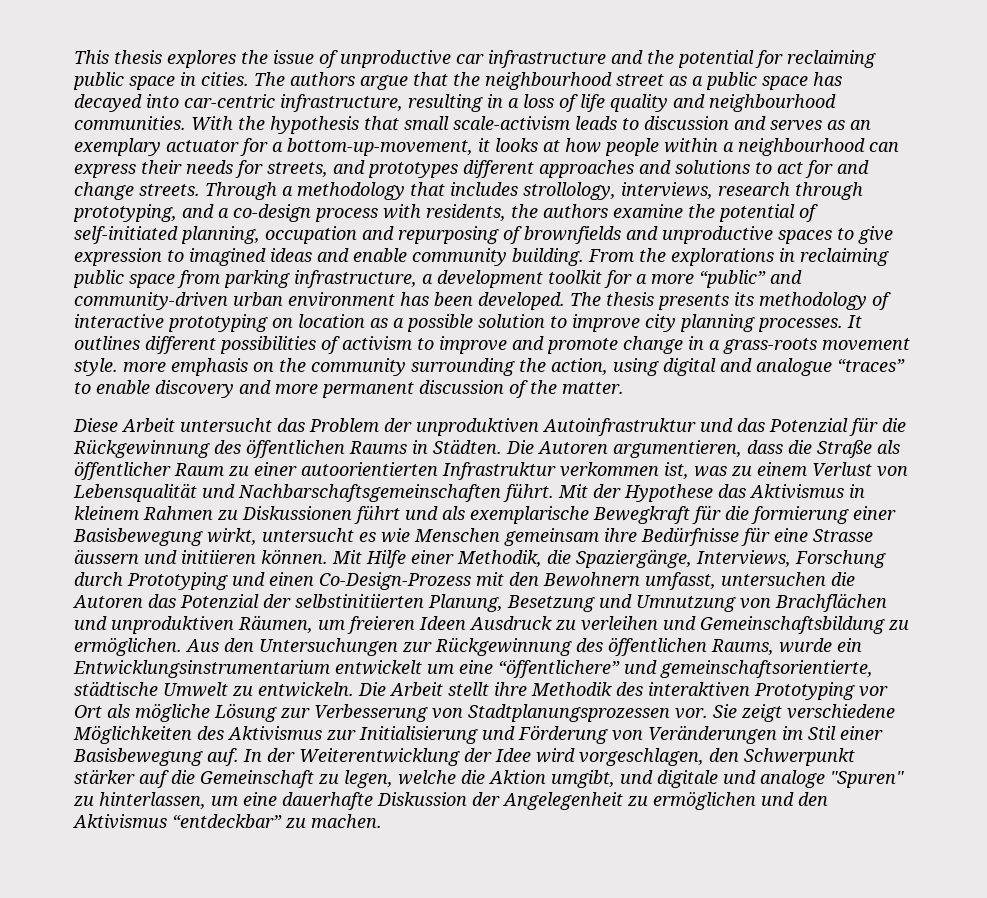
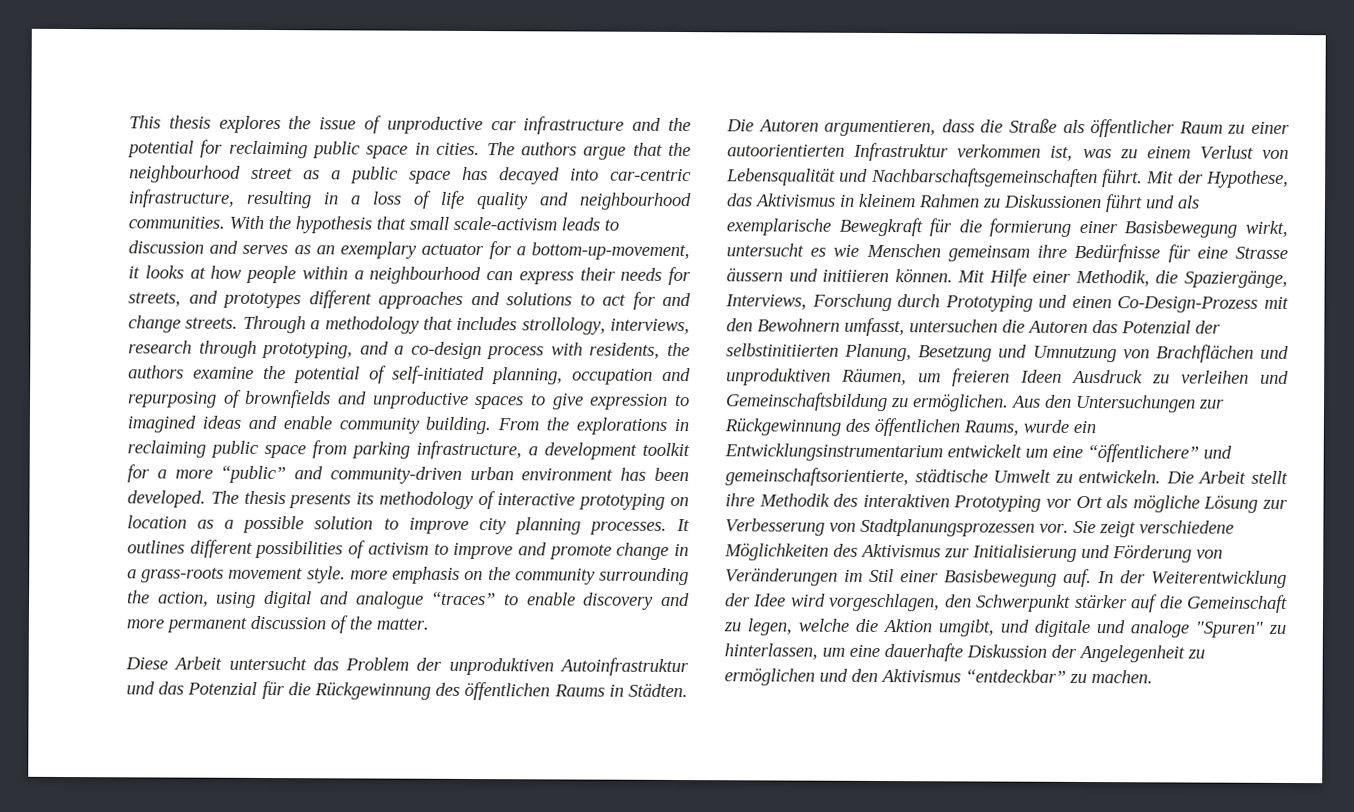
[624,484,713,502] Hypothese -> [1206,170,1289,188] Hypothese,

